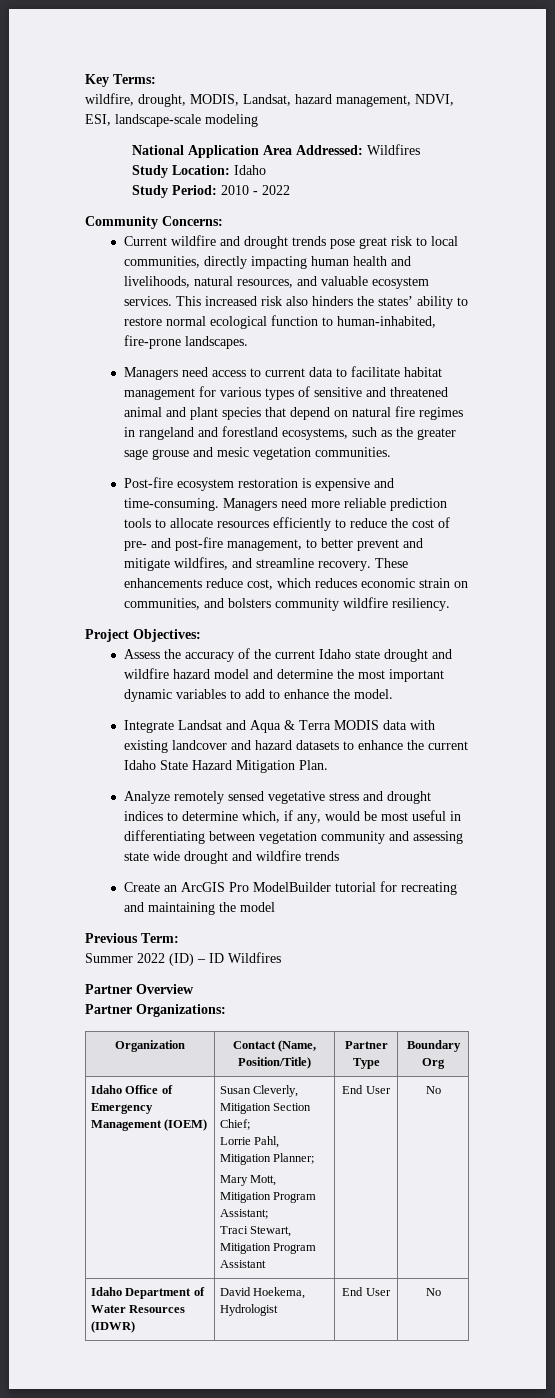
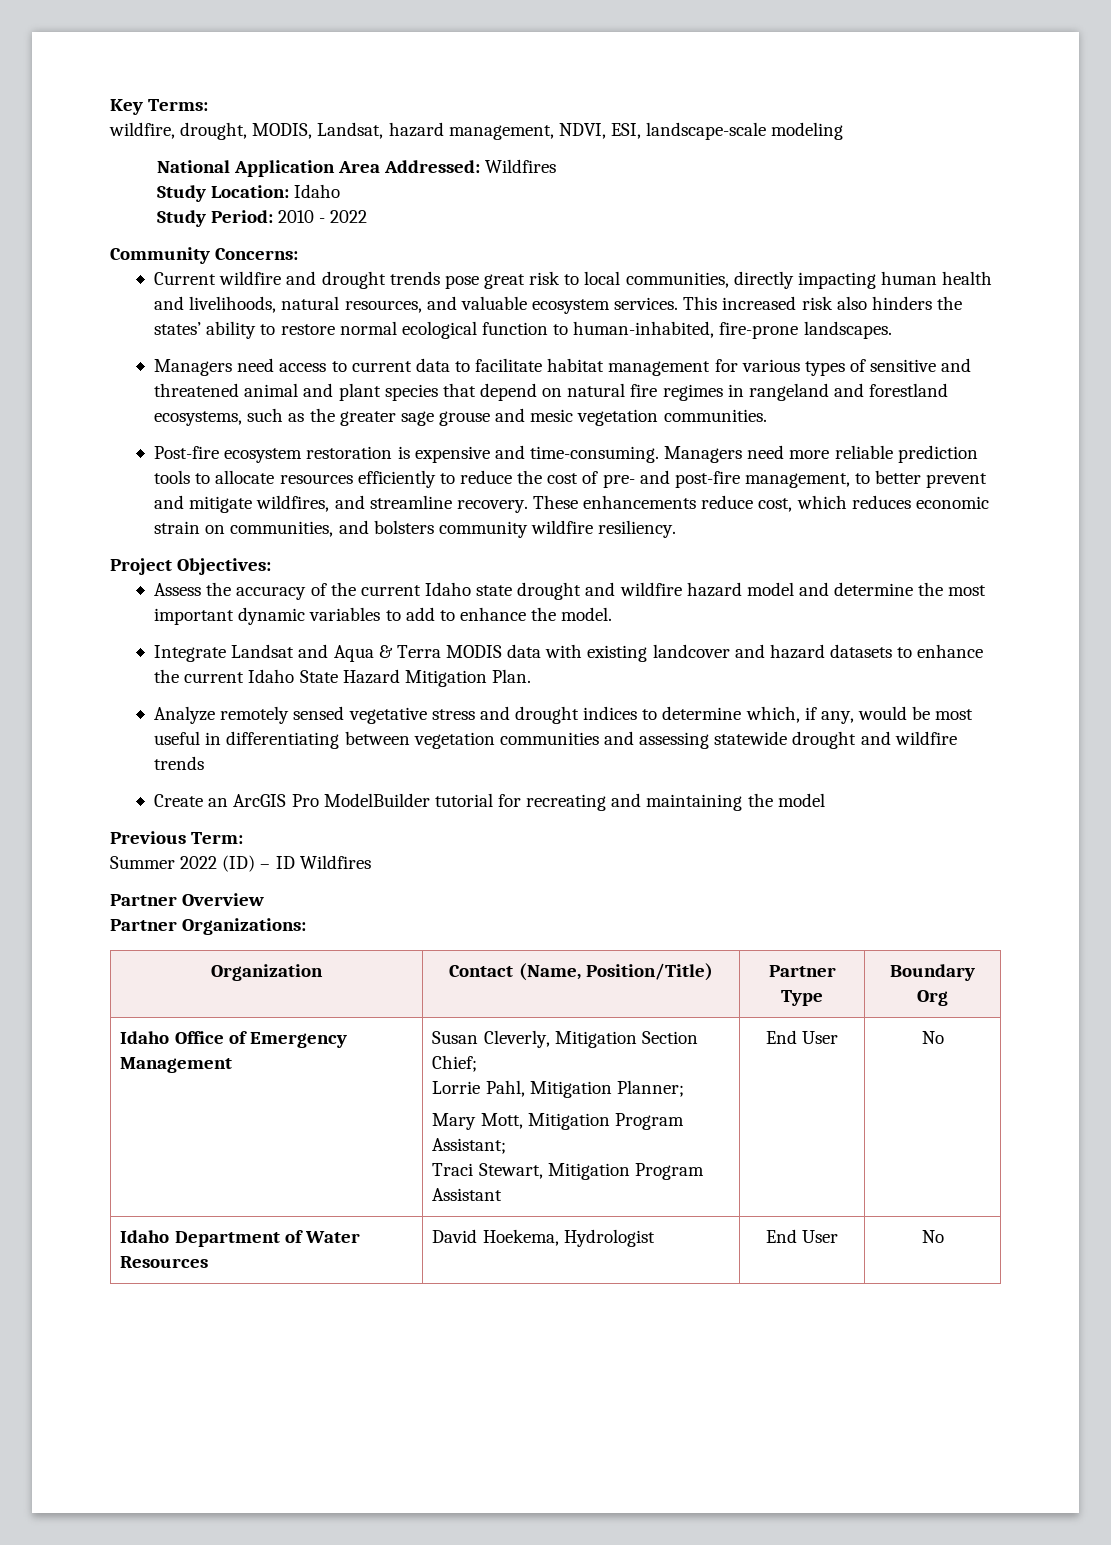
[320,831,385,844] community -> [499,732,599,745] communities
[123,851,180,861] state wide -> [714,731,788,745] statewide
[164,1119,208,1131] (IOEM) -> (233, 1065) none
[90,1321,135,1333] (IDWR) -> (209, 1262) none

